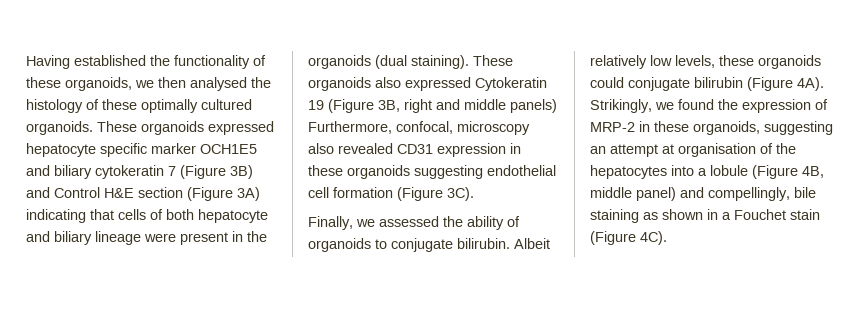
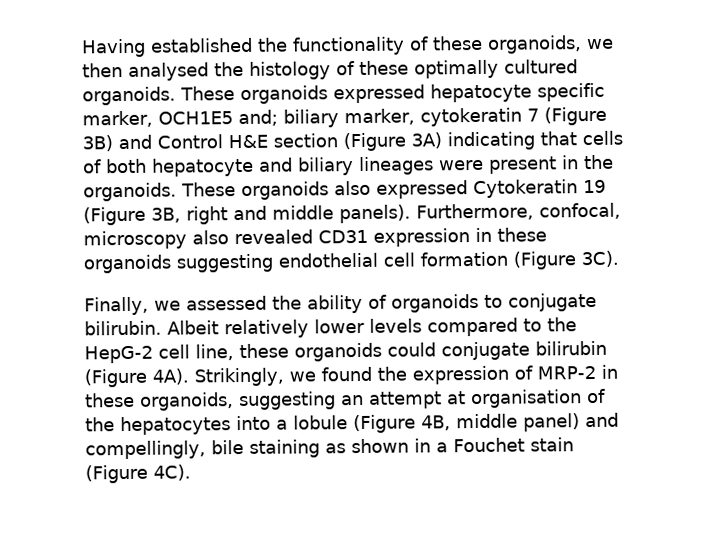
[151,143,257,154] [26,165,92,179] marker OCH1E5 and biliary -> [82,108,415,128] marker, OCH1E5 and; biliary marker,
[95,231,141,245] lineage -> [359,156,434,175] lineages
[308,55,469,69] organoids (dual staining). -> [83,182,177,202] organoids.
[510,99,557,113] panels) -> [338,204,411,224] panels).
[650,55,715,68] low levels, -> [314,317,577,337] [84,344,234,364] lower levels compared to the HepG-2 cell line,

